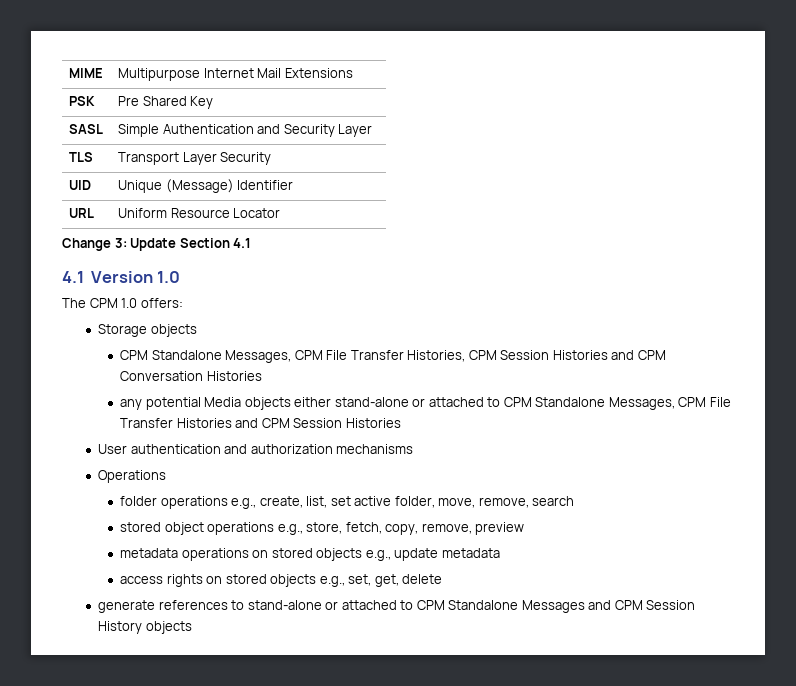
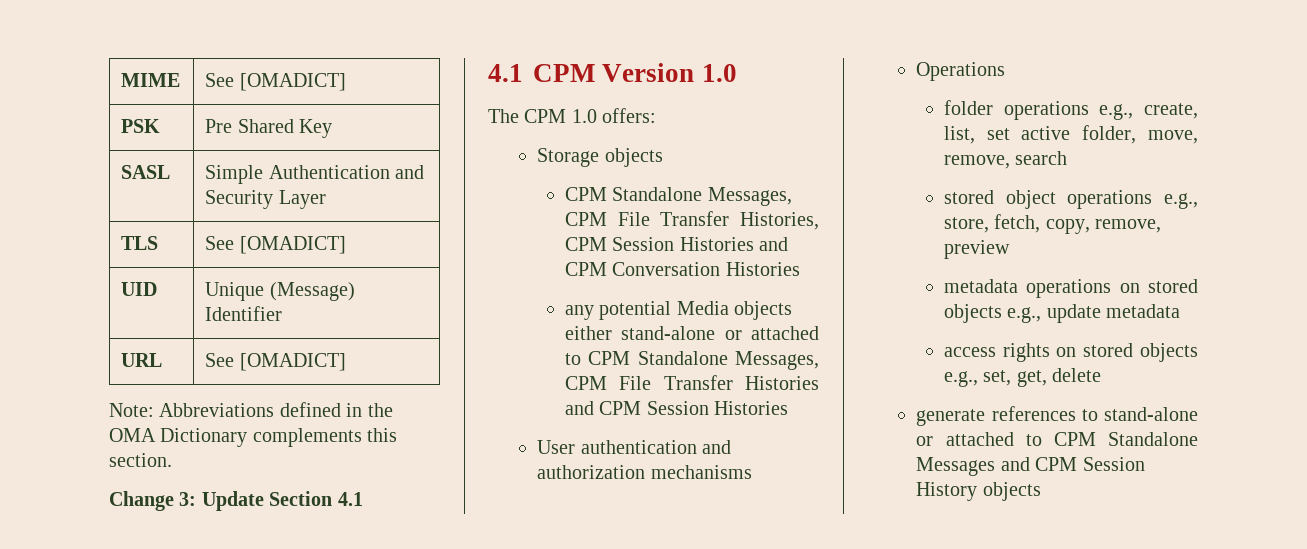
[118,68,353,81] Multipurpose Internet Mail Extensions -> [205,73,346,91] See [OMADICT]
[118,152,272,165] Transport Layer Security -> [205,236,346,254] See [OMADICT]
[118,208,281,218] Uniform Resource Locator -> [205,353,346,371] [109,402,393,417] [109,428,398,447] [109,453,172,467] See [OMADICT] // Note: Abbreviations defined in the OMA Dictionary complements this section.
(84, 277) none -> [533,64,595,82] CPM

